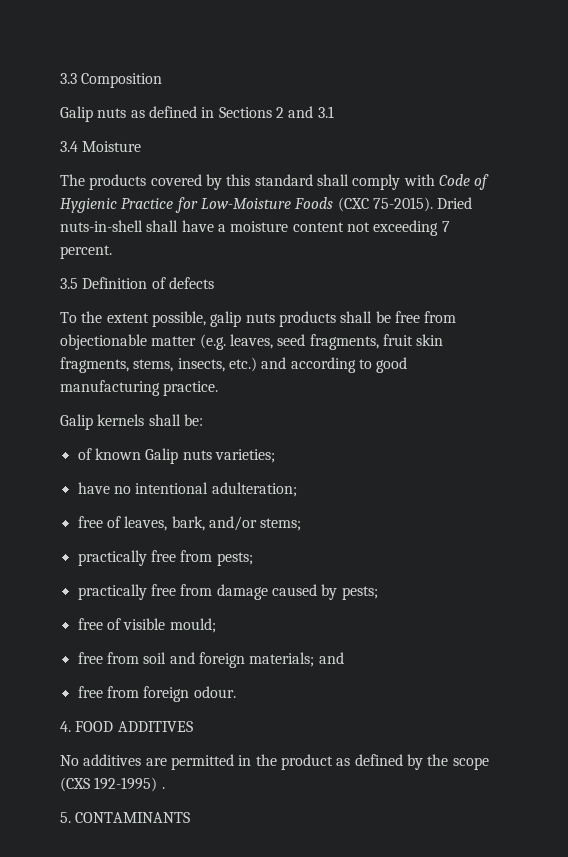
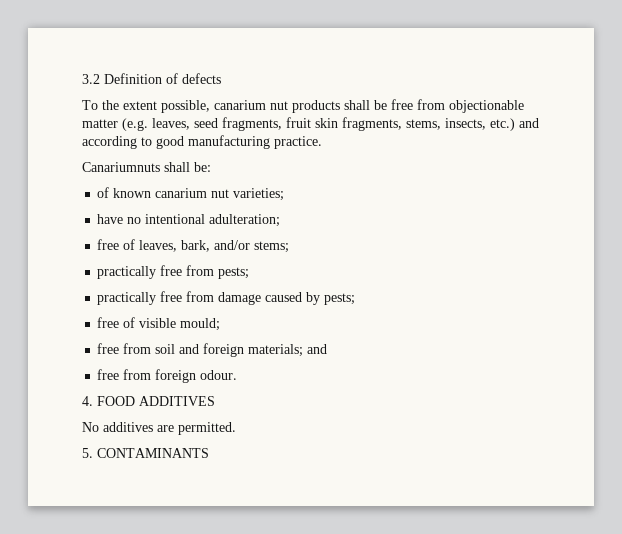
[60,73,163,88] [60,106,334,122] [60,141,142,152] [60,174,490,190] [60,197,473,213] [60,220,450,236] [60,245,112,259] [60,278,78,289] 3.3 Composition // Galip nuts as defined in Sections 2 and 3.1 // 3.4 Moisture // The products covered by this standard shall comply with Code of Hygienic Practice for Low-Moisture Foods (CXC 75-2015). Dried nuts-in-shell shall have a moisture content not exceeding 7 percent. // 3.5 -> [82,74,100,84] 3.2
[210,311,275,327] galip nuts -> [214,100,288,110] canarium nut
[60,414,145,430] Galip kernels -> [82,162,160,172] Canariumnuts
[145,448,212,464] Galip nuts -> [155,188,230,198] canarium nut
[170,754,489,770] [60,777,165,792] permitted in the product as defined by the scope (CXS 192-1995) . -> [178,422,236,435] permitted.

